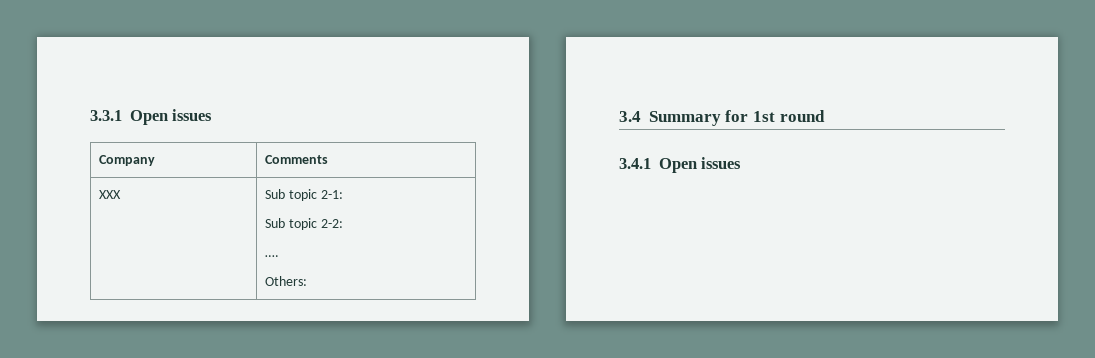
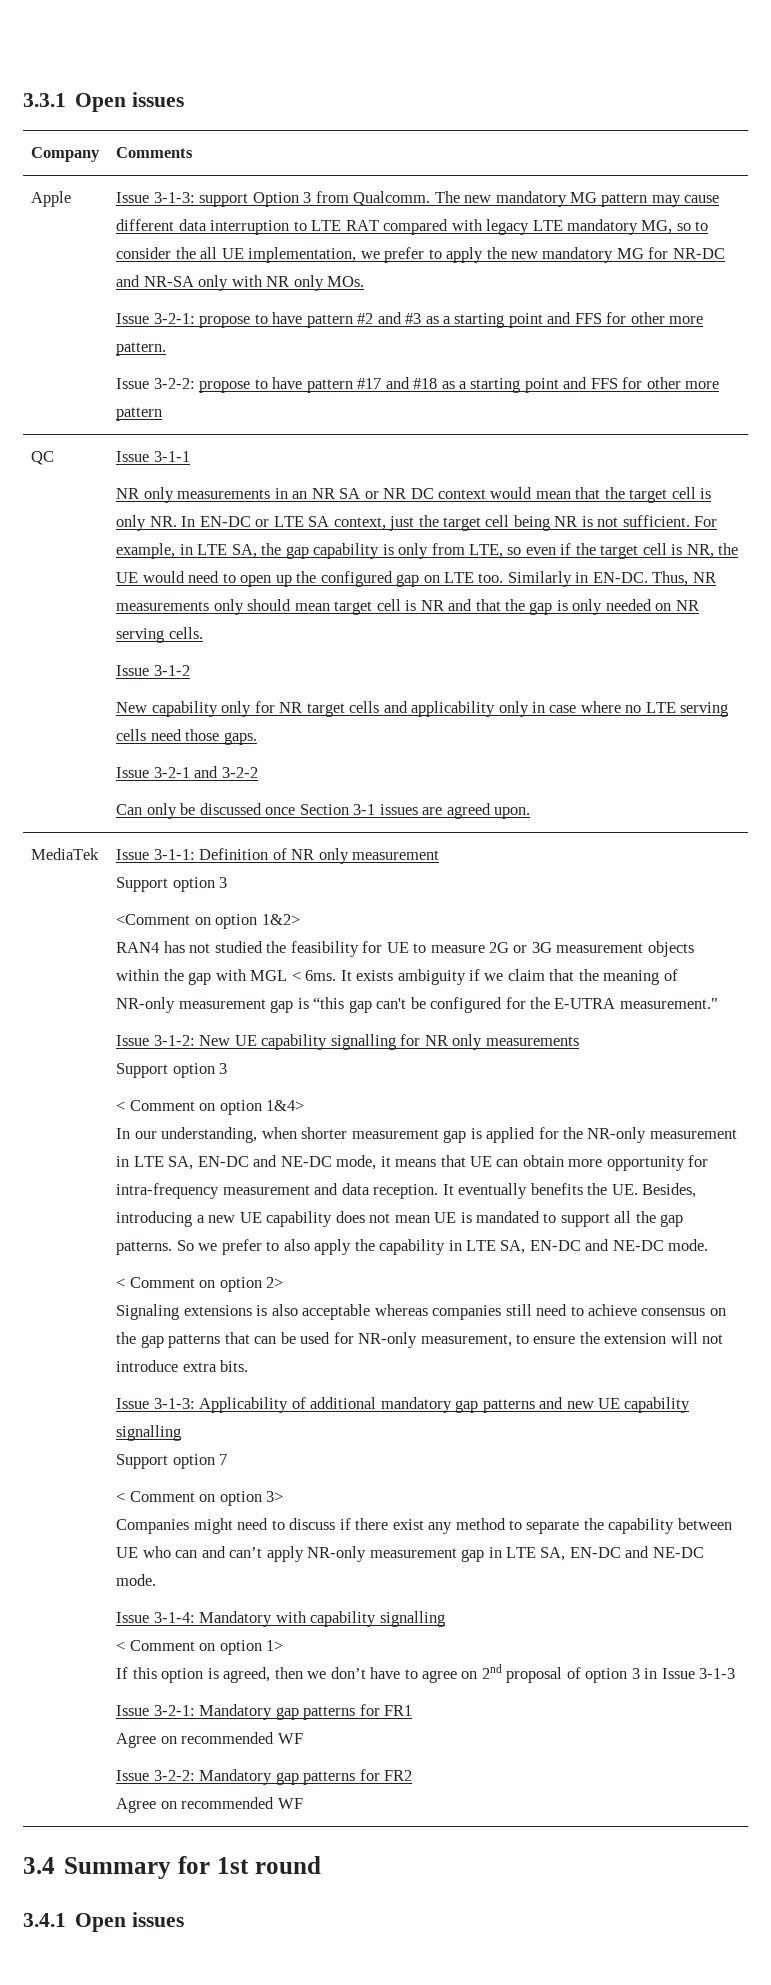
[99,190,122,199] [265,189,343,201] [265,218,343,230] [265,255,280,257] [265,276,308,286] XXX | Sub topic 2-1: // Sub topic 2-2: // …. // Others: -> [31,191,72,207] [116,191,720,207] [116,219,709,235] [116,247,725,263] [116,275,365,291] [116,312,704,328] [116,342,167,356] [116,377,720,393] [116,407,163,421] [31,451,55,465] [116,451,190,462] [116,487,712,503] [116,515,718,531] [116,543,739,559] [116,571,716,587] [116,599,699,615] [116,627,203,643] [116,665,190,676] [116,701,729,717] [116,729,257,745] [116,766,258,778] [116,803,530,819] [31,848,100,860] [116,848,440,864] [116,877,228,892] [116,914,300,929] [116,941,694,957] [116,969,678,985] [116,997,718,1013] [116,1034,579,1050] [116,1063,228,1078] [116,1100,305,1115] [116,1127,737,1143] [116,1155,709,1171] [116,1183,696,1199] [116,1211,684,1227] [116,1239,709,1255] [116,1277,284,1292] [116,1304,726,1320] [116,1332,724,1348] [116,1360,249,1372] [116,1397,691,1413] [116,1425,182,1441] [116,1454,228,1469] [116,1491,284,1506] [116,1518,732,1534] [116,1546,704,1562] [116,1574,157,1586] [116,1611,445,1627] [116,1640,284,1655] [116,1664,736,1683] [116,1704,413,1720] [116,1732,303,1748] [116,1769,413,1785] [116,1797,303,1813] Apple | Issue 3-1-3: support Option 3 from Qualcomm. The new mandatory MG pattern may cause different data interruption to LTE RAT compared with legacy LTE mandatory MG, so to consider the all UE implementation, we prefer to apply the new mandatory MG for NR-DC and NR-SA only with NR only MOs. // Issue 3-2-1: propose to have pattern #2 and #3 as a starting point and FFS for other more pattern. // Issue 3-2-2: propose to have pattern #17 and #18 as a starting point and FFS for other more pattern // QC | Issue 3-1-1 // NR only measurements in an NR SA or NR DC context would mean that the target cell is only NR. In EN-DC or LTE SA context, just the target cell being NR is not sufficient. For example, in LTE SA, the gap capability is only from LTE, so even if the target cell is NR, the UE would need to open up the configured gap on LTE too. Similarly in EN-DC. Thus, NR measurements only should mean target cell is NR and that the gap is only needed on NR serving cells. // Issue 3-1-2 // New capability only for NR target cells and applicability only in case where no LTE serving cells need those gaps. // Issue 3-2-1 and 3-2-2 // Can only be discussed once Section 3-1 issues are agreed upon. // MediaTek | Issue 3-1-1: Definition of NR only measurement // Support option 3 // <Comment on option 1&2> // RAN4 has not studied the feasibility for UE to measure 2G or 3G measurement objects within the gap with MGL < 6ms. It exists ambiguity if we claim that the meaning of NR-only measurement gap is “this gap can't be configured for the E-UTRA measurement." // Issue 3-1-2: New UE capability signalling for NR only measurements // Support option 3 // < Comment on option 1&4> // In our understanding, when shorter measurement gap is applied for the NR-only measurement in LTE SA, EN-DC and NE-DC mode, it means that UE can obtain more opportunity for intra-frequency measurement and data reception. It eventually benefits the UE. Besides, introducing a new UE capability does not mean UE is mandated to support all the gap patterns. So we prefer to also apply the capability in LTE SA, EN-DC and NE-DC mode. // < Comment on option 2> // Signaling extensions is also acceptable whereas companies still need to achieve consensus on the gap patterns that can be used for NR-only measurement, to ensure the extension will not introduce extra bits. // Issue 3-1-3: Applicability of additional mandatory gap patterns and new UE capability signalling // Support option 7 // < Comment on option 3> // Companies might need to discuss if there exist any method to separate the capability between UE who can and can’t apply NR-only measurement gap in LTE SA, EN-DC and NE-DC mode. // Issue 3-1-4: Mandatory with capability signalling // < Comment on option 1> // If this option is agreed, then we don’t have to agree on 2nd proposal of option 3 in Issue 3-1-3 // Issue 3-2-1: Mandatory gap patterns for FR1 // Agree on recommended WF // Issue 3-2-2: Mandatory gap patterns for FR2 // Agree on recommended WF

